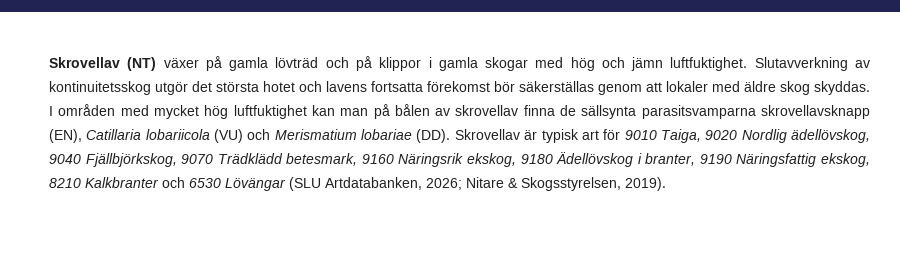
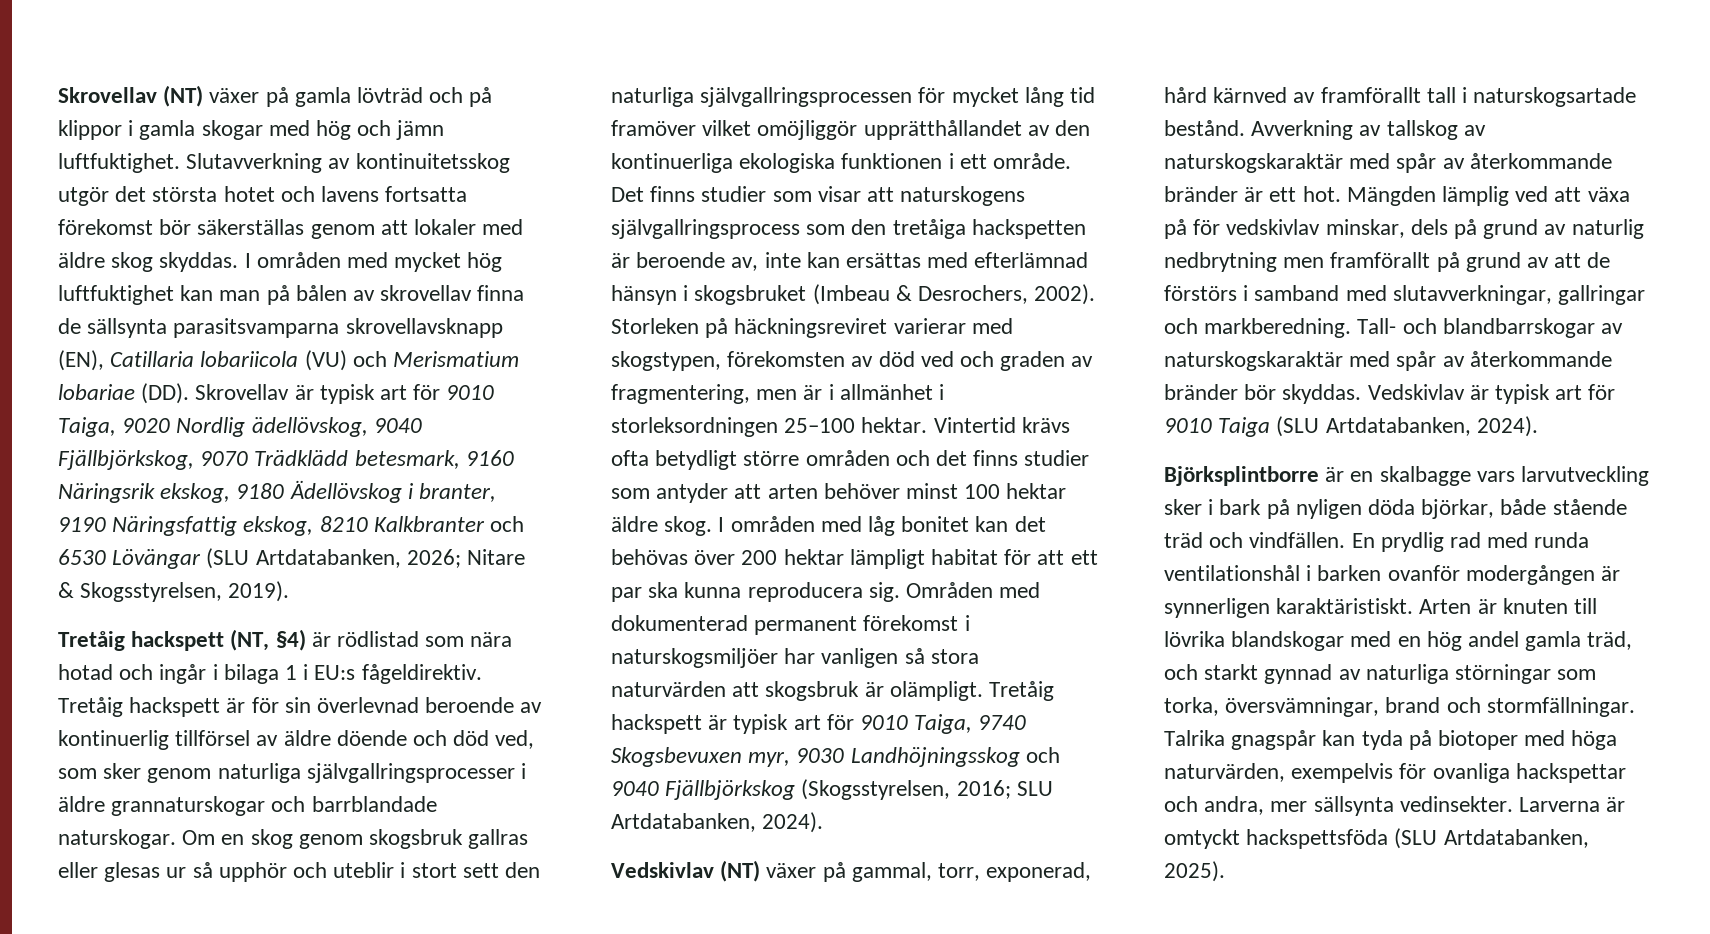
(666, 184) none -> [58,629,513,651] [58,664,482,684] [58,697,543,717] [58,730,535,750] [58,763,527,783] [58,796,437,816] [58,829,529,849] [58,862,541,882] [611,87,1096,107] [611,120,1091,140] [611,153,1072,173] [611,186,1026,206] [611,219,1086,239] [611,252,1089,271] [611,284,1096,305] [611,318,1013,338] [611,351,1094,371] [611,384,945,404] [611,417,1070,437] [611,450,1090,470] [611,483,1067,503] [611,516,1046,536] [611,549,1098,569] [611,582,1041,602] [611,615,970,635] [611,648,979,668] [611,681,1055,701] [611,714,1027,734] [611,747,1060,767] [611,779,1053,800] [611,812,824,833] [611,860,1092,882] [1164,87,1637,107] [1164,120,1486,140] [1164,153,1612,173] [1164,186,1630,206] [1164,219,1644,239] [1164,252,1611,272] [1164,285,1646,305] [1164,318,1624,338] [1164,351,1612,371] [1164,384,1616,404] [1164,416,1538,437] [1164,466,1650,486] [1164,499,1627,519] [1164,532,1590,552] [1164,565,1621,585] [1164,598,1598,618] [1164,631,1633,651] [1164,664,1597,684] [1164,697,1635,717] [1164,730,1618,750] [1164,763,1626,783] [1164,796,1626,816] [1164,828,1589,849] [1164,861,1225,882] // Tretåig hackspett (NT, §4) är rödlistad som nära hotad och ingår i bilaga 1 i EU:s fågeldirektiv. Tretåig hackspett är för sin överlevnad beroende av kontinuerlig tillförsel av äldre döende och död ved, som sker genom naturliga självgallringsprocesser i äldre grannaturskogar och barrblandade naturskogar. Om en skog genom skogsbruk gallras eller glesas ur så upphör och uteblir i stort sett den naturliga självgallringsprocessen för mycket lång tid framöver vilket omöjliggör upprätthållandet av den kontinuerliga ekologiska funktionen i ett område. Det finns studier som visar att naturskogens självgallringsprocess som den tretåiga hackspetten är beroende av, inte kan ersättas med efterlämnad hänsyn i skogsbruket (Imbeau & Desrochers, 2002). Storleken på häckningsreviret varierar med skogstypen, förekomsten av död ved och graden av fragmentering, men är i allmänhet i storleksordningen 25–100 hektar. Vintertid krävs ofta betydligt större områden och det finns studier som antyder att arten behöver minst 100 hektar äldre skog. I områden med låg bonitet kan det behövas över 200 hektar lämpligt habitat för att ett par ska kunna reproducera sig. Områden med dokumenterad permanent förekomst i naturskogsmiljöer har vanligen så stora naturvärden att skogsbruk är olämpligt. Tretåig hackspett är typisk art för 9010 Taiga, 9740 Skogsbevuxen myr, 9030 Landhöjningsskog och 9040 Fjällbjörkskog (Skogsstyrelsen, 2016; SLU Artdatabanken, 2024). // Vedskivlav (NT) växer på gammal, torr, exponerad, hård kärnved av framförallt tall i naturskogsartade bestånd. Avverkning av tallskog av naturskogskaraktär med spår av återkommande bränder är ett hot. Mängden lämplig ved att växa på för vedskivlav minskar, dels på grund av naturlig nedbrytning men framförallt på grund av att de förstörs i samband med slutavverkningar, gallringar och markberedning. Tall- och blandbarrskogar av naturskogskaraktär med spår av återkommande bränder bör skyddas. Vedskivlav är typisk art för 9010 Taiga (SLU Artdatabanken, 2024). // Björksplintborre är en skalbagge vars larvutveckling sker i bark på nyligen döda björkar, både stående träd och vindfällen. En prydlig rad med runda ventilationshål i barken ovanför modergången är synnerligen karaktäristiskt. Arten är knuten till lövrika blandskogar med en hög andel gamla träd, och starkt gynnad av naturliga störningar som torka, översvämningar, brand och stormfällningar. Talrika gnagspår kan tyda på biotoper med höga naturvärden, exempelvis för ovanliga hackspettar och andra, mer sällsynta vedinsekter. Larverna är omtyckt hackspettsföda (SLU Artdatabanken, 2025).

